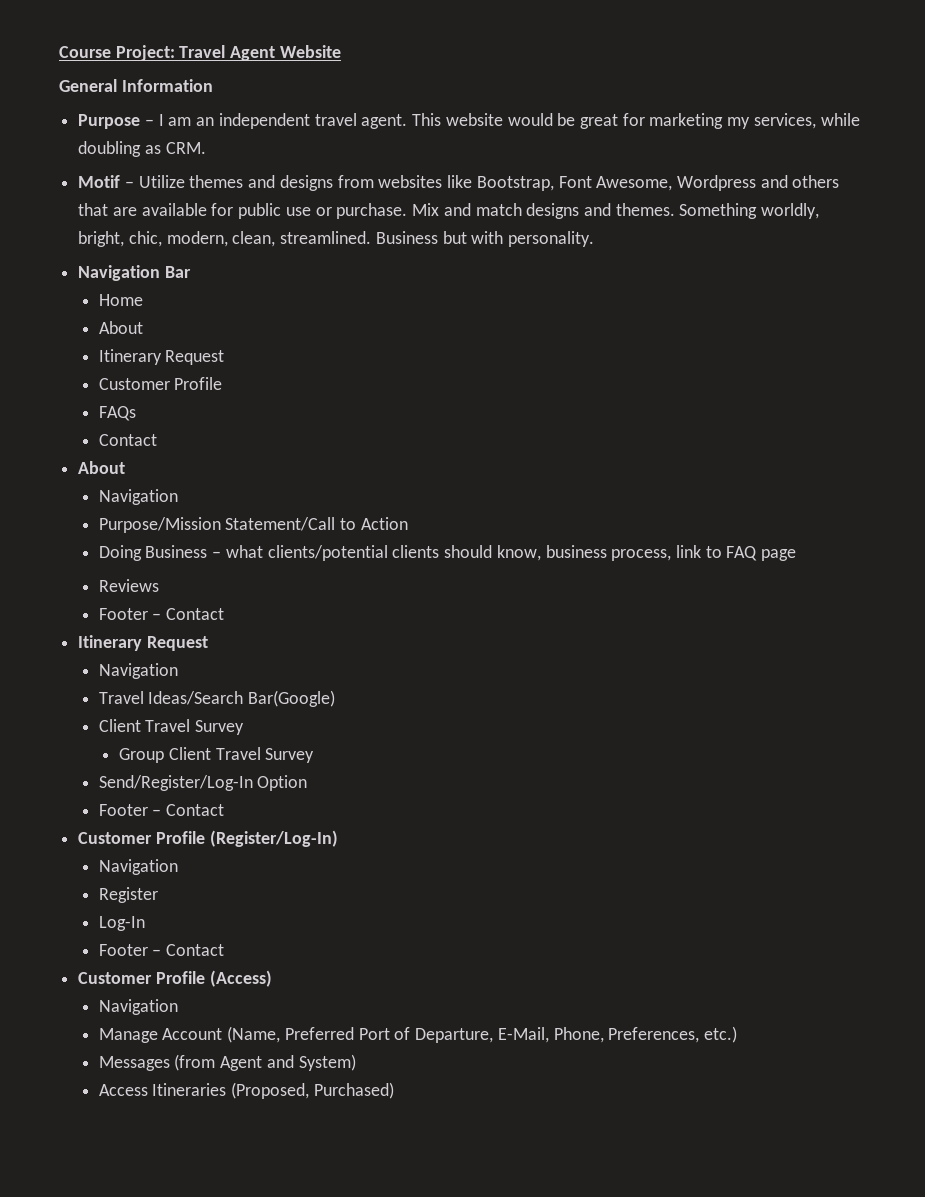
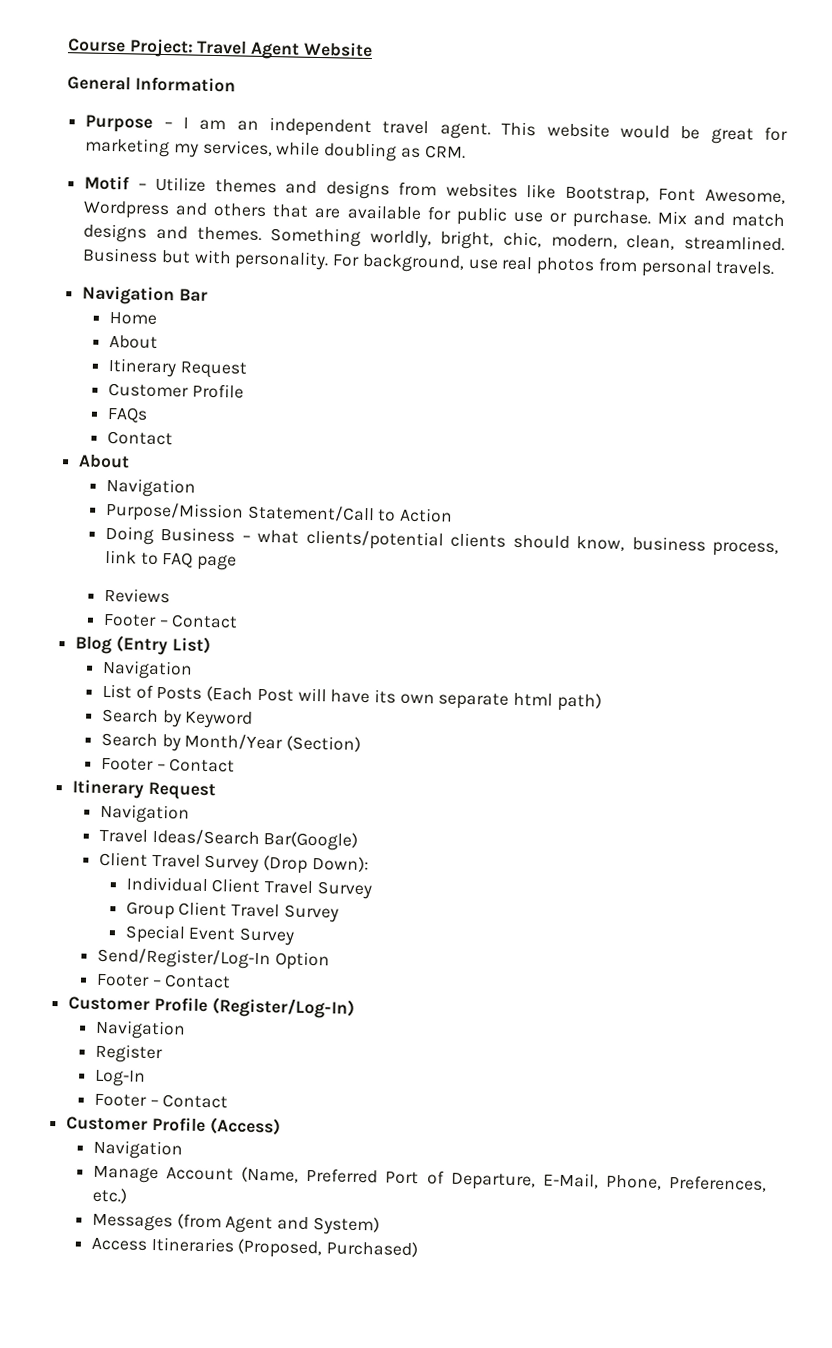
(595, 239) none -> [332,253,776,278] For background, use real photos from personal travels.
(225, 614) none -> [75,635,211,656] [101,659,193,680] [101,683,602,712] [101,708,254,729] [100,732,362,752] [100,757,236,773] // Blog (Entry List) // Navigation // List of Posts (Each Post will have its own separate html path) // Search by Keyword // Search by Month/Year (Section) // Footer – Contact
(245, 727) none -> [263,855,369,874] [125,876,372,900] (Drop Down): // Individual Client Travel Survey
(315, 755) none -> [124,924,296,946] // Special Event Survey

